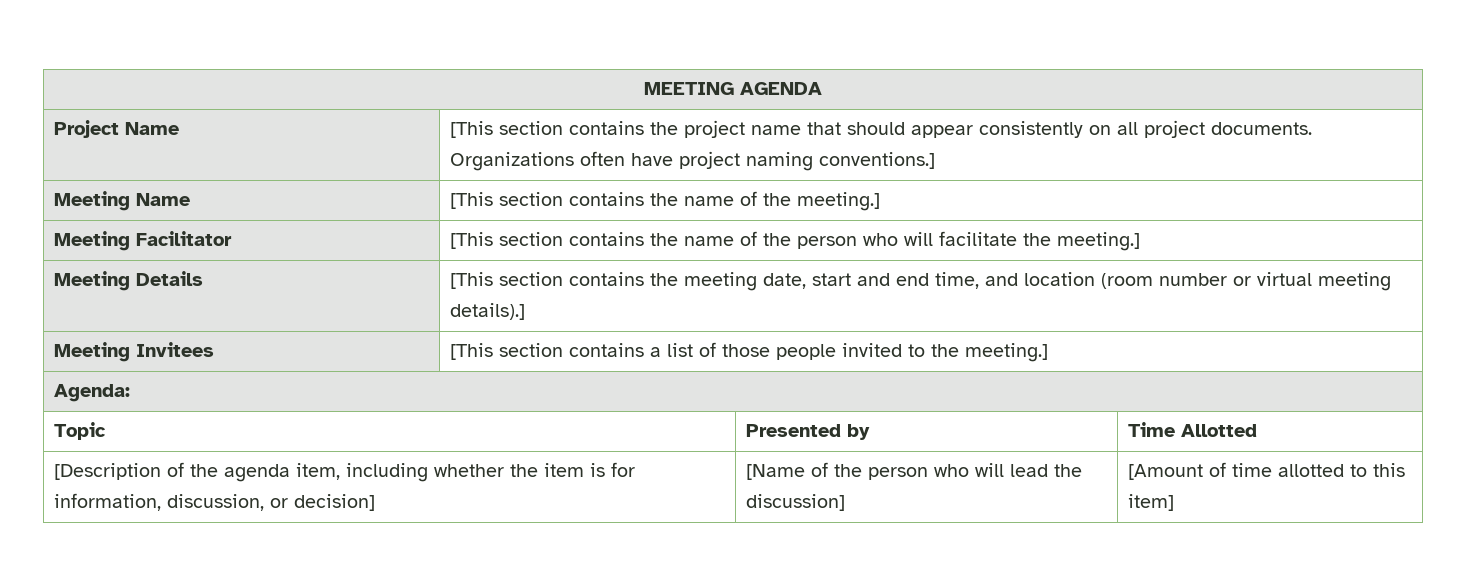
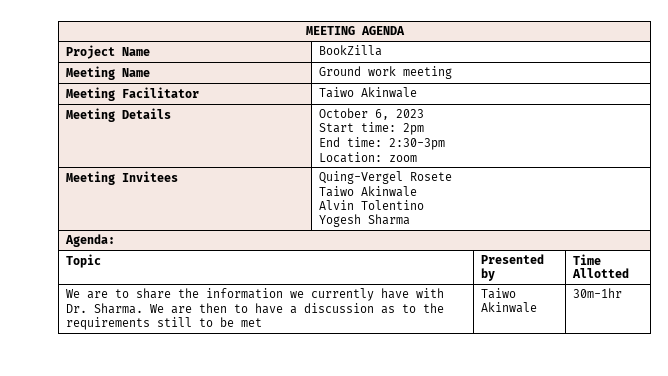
[450,120,1313,138] [450,151,936,171] [54,191,191,211] [450,191,881,211] [54,231,233,251] [450,231,1141,251] [54,271,204,291] [450,272,1392,291] [450,303,526,320] [54,342,215,362] [450,342,1049,362] [This section contains the project name that should appear consistently on all project documents. Organizations often have project naming conventions.] // Meeting Name | [This section contains the name of the meeting.] // Meeting Facilitator | [This section contains the name of the person who will facilitate the meeting.] // Meeting Details | [This section contains the meeting date, start and end time, and location (room number or virtual meeting details).] // Meeting Invitees | [This section contains a list of those people invited to the meeting.] -> [319,45,383,56] [66,66,151,80] [319,66,453,79] [66,87,200,101] [319,87,418,98] [66,108,172,122] [319,108,425,120] [319,122,425,135] [319,137,446,150] [319,152,418,163] [66,171,179,185] [319,171,453,184] [319,186,418,197] [319,200,425,210] [319,214,411,227] BookZilla // Meeting Name | Ground work meeting // Meeting Facilitator | Taiwo Akinwale // Meeting Details | October 6, 2023 // Start time: 2pm // End time: 2:30-3pm // Location: zoom // Meeting Invitees | Quing-Vergel Rosete // Taiwo Akinwale // Alvin Tolentino // Yogesh Sharma
[54,462,636,482] [54,493,376,511] [746,462,1083,480] [746,494,846,511] [1128,462,1406,480] [1128,494,1175,511] [Description of the agenda item, including whether the item is for information, discussion, or decision] | [Name of the person who will lead the discussion] | [Amount of time allotted to this item] -> [66,288,445,301] [66,303,445,314] [66,317,263,330] [481,288,517,299] [481,302,538,313] [573,288,623,298] We are to share the information we currently have with Dr. Sharma. We are then to have a discussion as to the requirements still to be met | Taiwo Akinwale | 30m-1hr

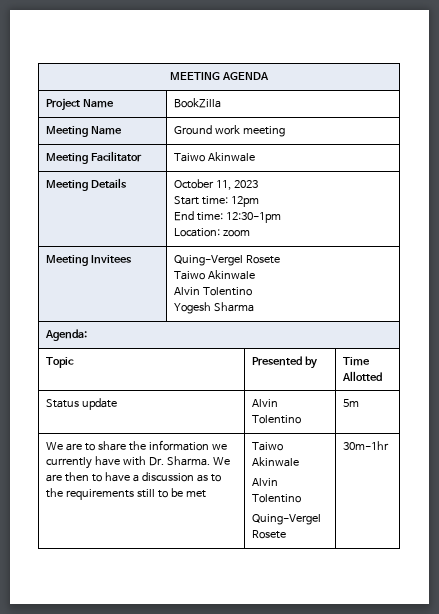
[375,109,390,120] 6, -> [215,180,231,190] 11,
[403,123,425,135] 2pm -> [230,196,259,207] 12pm
[389,138,446,150] 2:30-3pm -> [225,212,281,223] 12:30-1pm
(630, 273) none -> [45,398,117,410] [251,399,278,407] [251,415,301,424] [342,399,359,407] // Status update | Alvin Tolentino | 5m
(538, 307) none -> [251,478,278,486] [251,494,301,503] [251,514,321,525] [251,530,286,539] // Alvin Tolentino // Quing-Vergel Rosete

